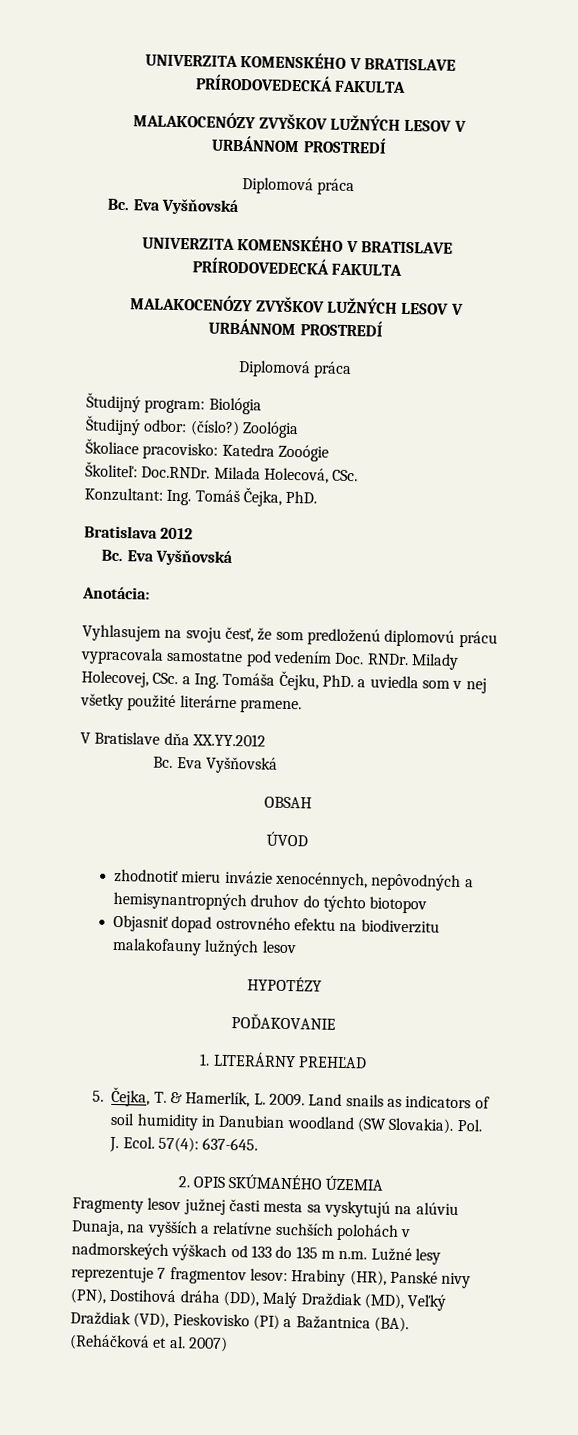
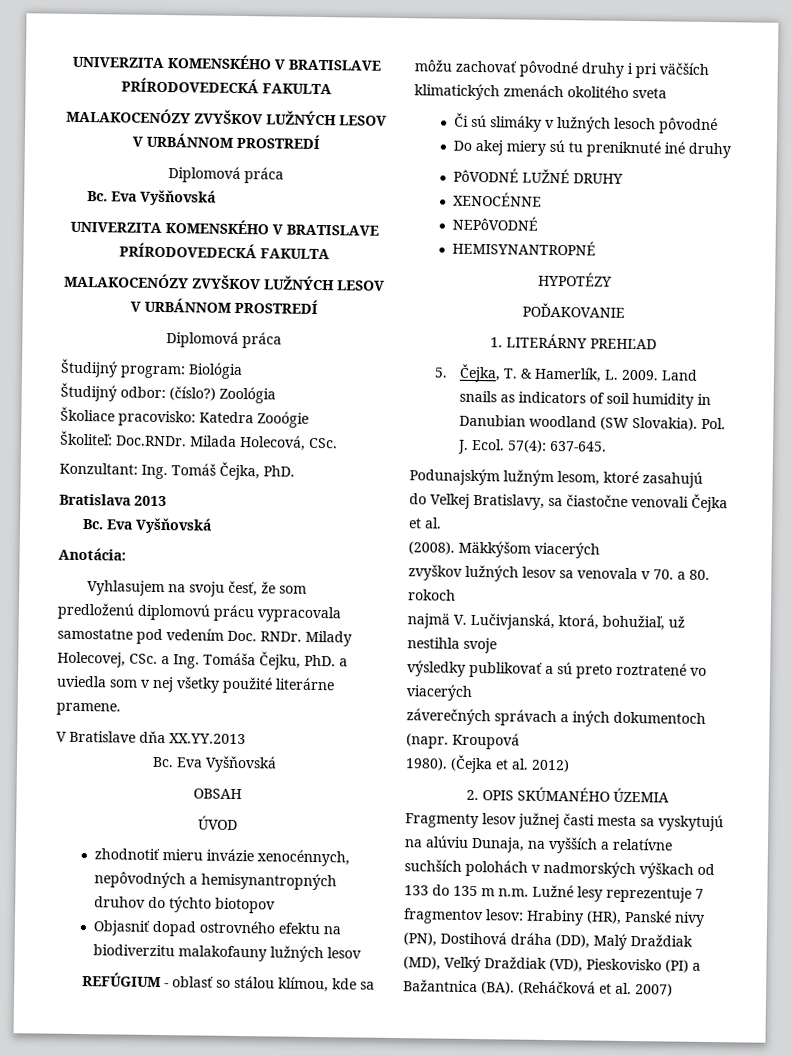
[160,527,194,540] 2012 -> [134,495,167,507] 2013
[191,733,266,747] XX.YY.2012 -> [169,733,246,745] XX.YY.2013
(297, 947) none -> [82,972,376,993] [414,59,709,79] [414,83,667,101] [453,112,718,135] [452,139,731,159] [452,167,623,184] [452,191,542,207] [451,215,538,231] [451,239,596,256] // REFÚGIUM - oblasť so stálou klímou, kde sa môžu zachovať pôvodné druhy i pri väčších klimatických zmenách okolitého sveta // Či sú slimáky v lužných lesoch pôvodné // Do akej miery sú tu preniknuté iné druhy // PôVODNÉ LUŽNÉ DRUHY // XENOCÉNNE // NEPôVODNÉ // HEMISYNANTROPNÉ
(259, 1144) none -> [409,468,703,488] [409,493,728,513] [408,517,442,529] [408,540,600,559] [408,564,710,582] [408,589,456,601] [407,612,685,631] [407,637,497,654] [407,660,707,679] [406,684,473,701] [406,708,706,727] [406,732,520,750] [405,754,570,774] // Podunajským lužným lesom, ktoré zasahujú // do Veľkej Bratislavy, sa čiastočne venovali Čejka et al. // (2008). Mäkkýšom viacerých // zvyškov lužných lesov sa venovala v 70. a 80. rokoch // najmä V. Lučivjanská, ktorá, bohužiaľ, už nestihla svoje // výsledky publikovať a sú preto roztratené vo viacerých // záverečných správach a iných dokumentoch (napr. Kroupová // 1980). (Čejka et al. 2012)
[71,1242,169,1260] nadmorskeých -> [543,860,636,879] nadmorských

